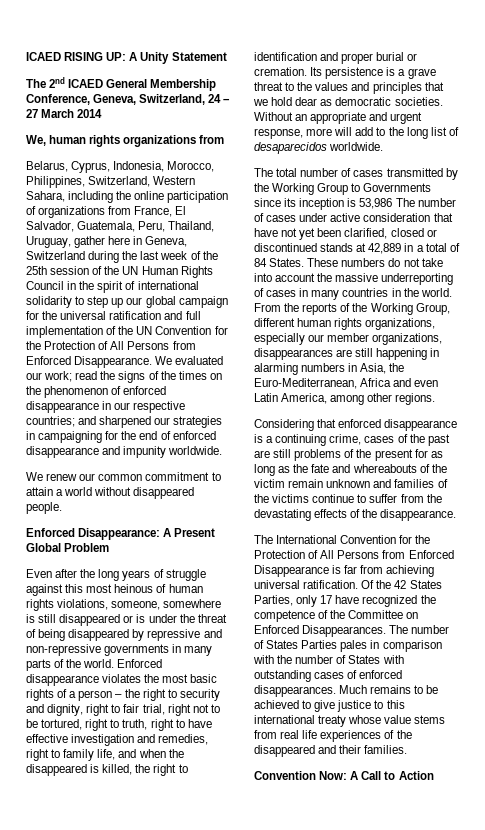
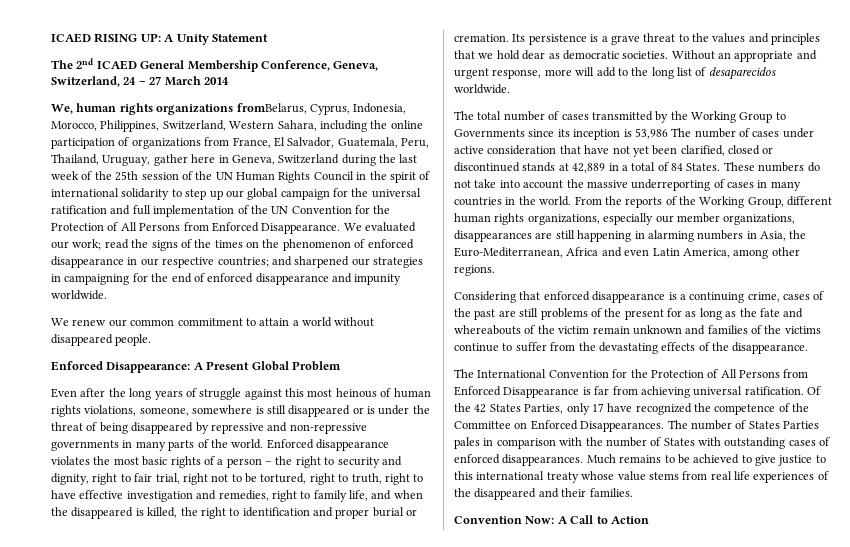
[199,135,225,144] [26,161,68,172] from // Belarus, -> [236,103,307,114] fromBelarus,

